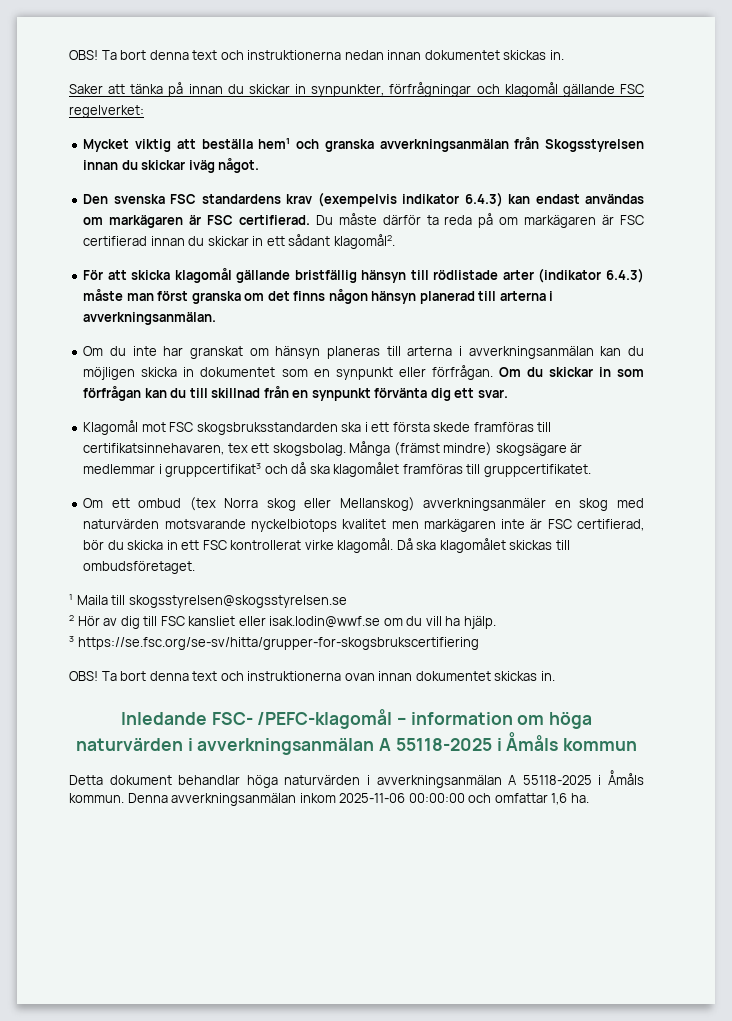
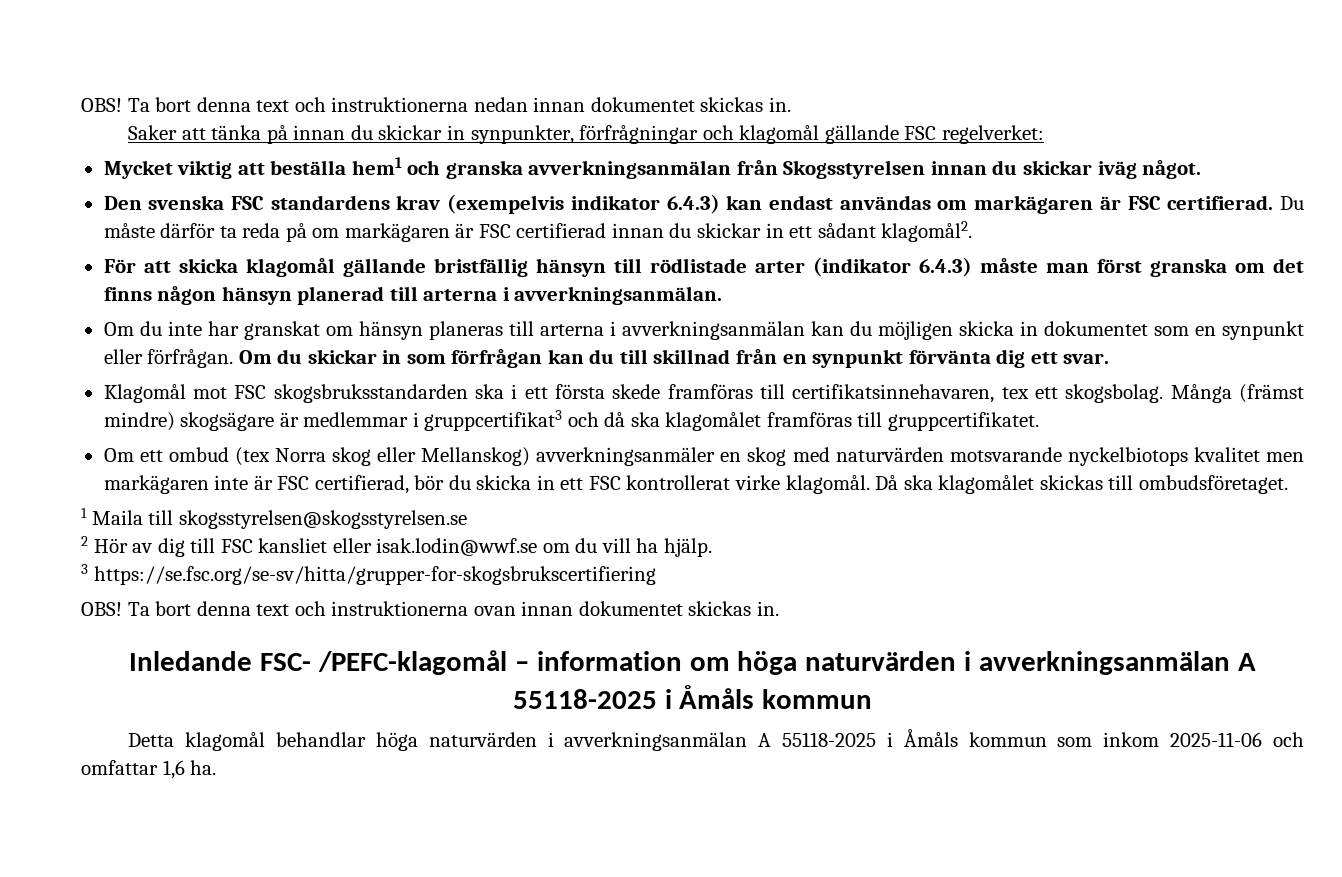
[109,775,172,785] dokument -> [185,732,266,751] klagomål
[69,793,297,806] kommun. Denna avverkningsanmälan -> [968,732,1093,747] kommun som
[408,793,465,803] 00:00:00 -> (1263, 739) none

